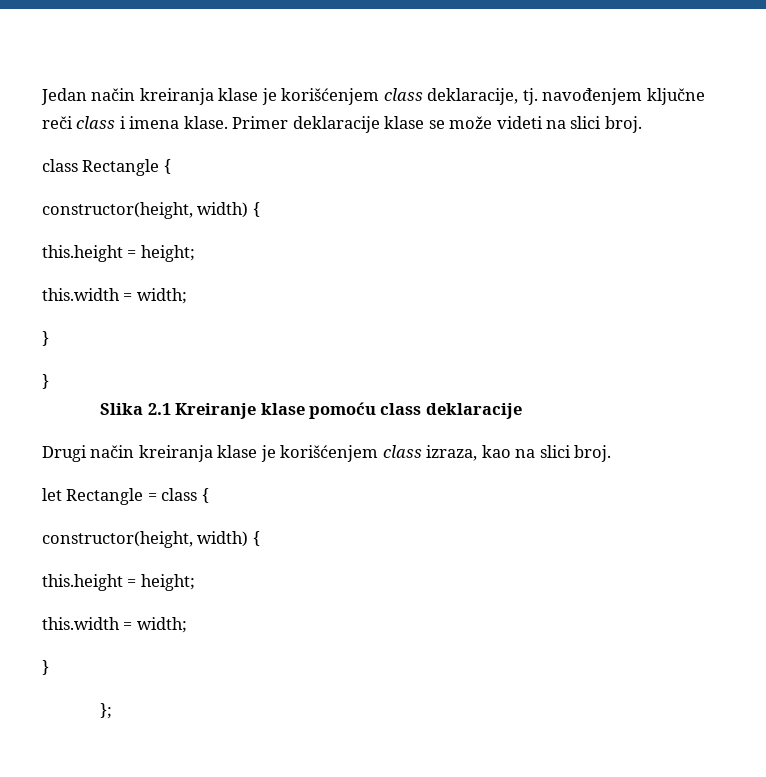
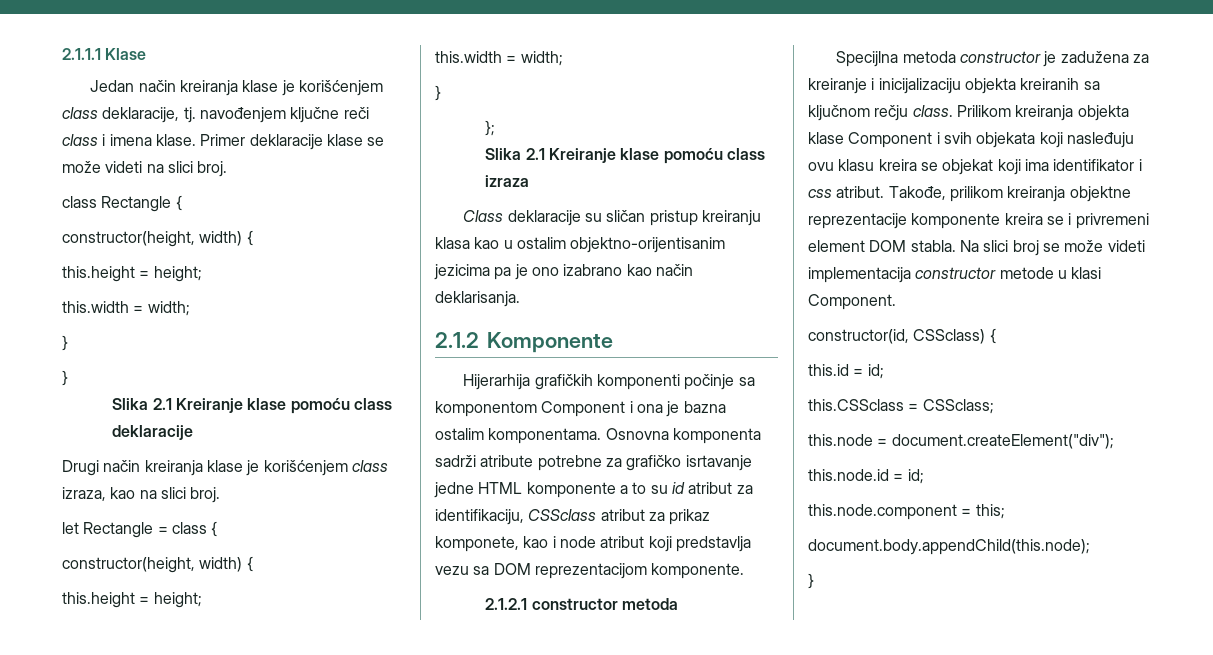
(41, 96) none -> [62,48,147,60] 2.1.1.1 Klase //
(113, 711) none -> [485,148,766,164] [485,175,530,187] [463,210,761,226] [435,237,726,253] [434,264,693,280] [435,291,520,307] [435,332,613,353] [463,374,755,390] [435,401,726,417] [435,428,761,444] [435,455,752,471] [434,482,753,498] [435,509,711,525] [435,536,751,552] [435,563,745,579] [485,598,679,610] [836,51,1149,67] [808,78,1100,94] [808,105,1129,121] [808,132,1134,148] [808,159,1142,175] [808,186,1131,202] [808,213,1149,229] [808,240,1145,256] [808,267,1102,283] [808,294,896,310] [808,328,996,344] [808,364,884,379] [808,399,994,414] [808,434,1114,449] [808,469,924,484] [808,504,1005,520] [808,539,1090,555] [808,573,814,589] // Slika 2.1 Kreiranje klase pomoću class izraza // Class deklaracije su sličan pristup kreiranju klasa kao u ostalim objektno-orijentisanim jezicima pa je ono izabrano kao način deklarisanja. // 2.1.2 Komponente // Hijerarhija grafičkih komponenti počinje sa komponentom Component i ona je bazna ostalim komponentama. Osnovna komponenta sadrži atribute potrebne za grafičko isrtavanje jedne HTML komponente a to su id atribut za identifikaciju, CSSclass atribut za prikaz komponete, kao i node atribut koji predstavlja vezu sa DOM reprezentacijom komponente. // 2.1.2.1 constructor metoda // Specijlna metoda constructor je zadužena za kreiranje i inicijalizaciju objekta kreiranih sa ključnom rečju class. Prilikom kreiranja objekta klase Component i svih objekata koji nasleđuju ovu klasu kreira se objekat koji ima identifikator i css atribut. Takođe, prilikom kreiranja objektne reprezentacije komponente kreira se i privremeni element DOM stabla. Na slici broj se može videti implementacija constructor metode u klasi Component. // constructor(id, CSSclass) { // this.id = id; // this.CSSclass = CSSclass; // this.node = document.createElement("div"); // this.node.id = id; // this.node.component = this; // document.body.appendChild(this.node); // }

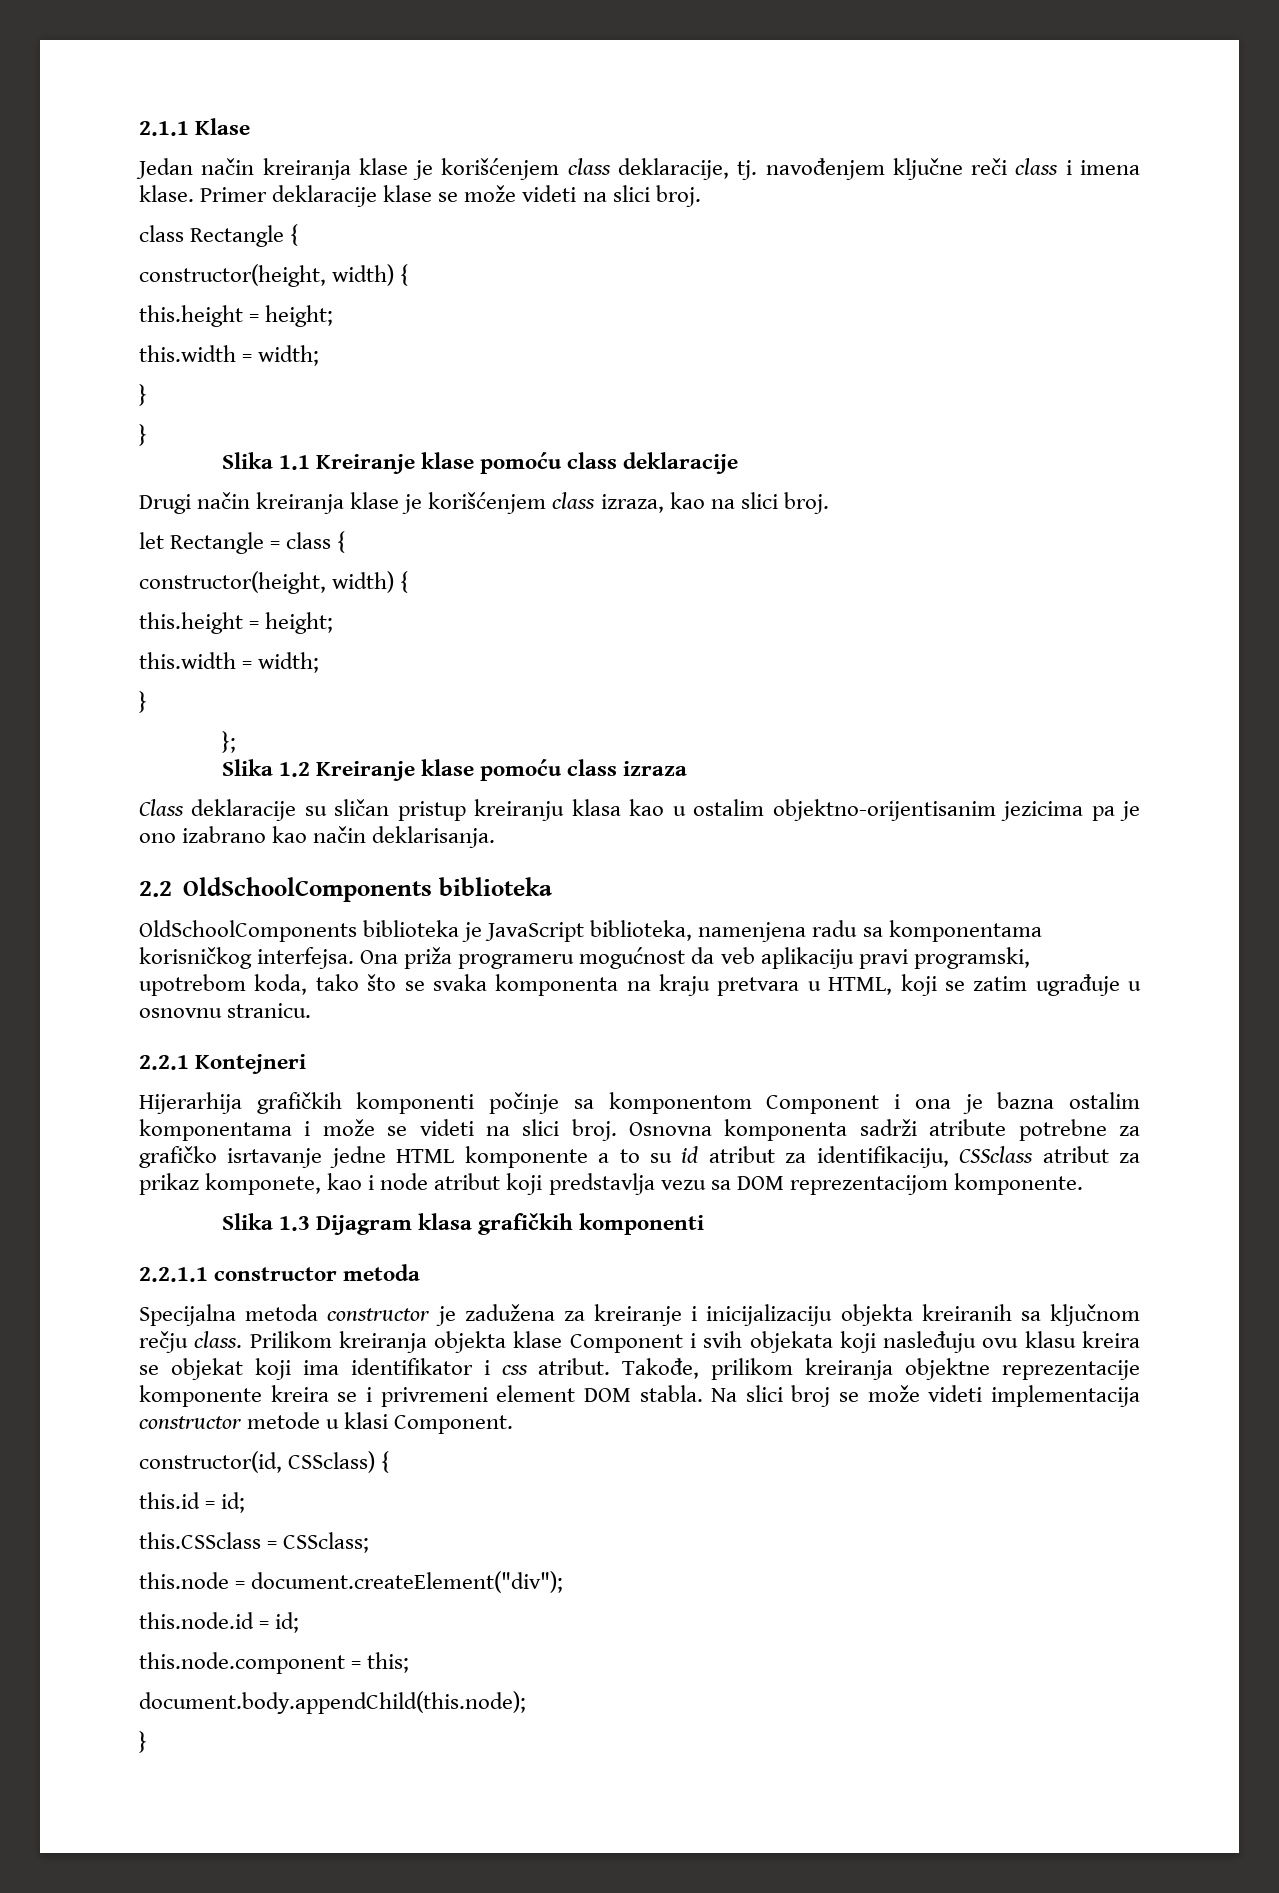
[62,48,101,60] 2.1.1.1 -> [139,121,189,136] 2.1.1
[152,398,172,410] 2.1 -> [278,455,310,470] 1.1
[525,148,545,160] 2.1 -> [278,762,310,777] 1.2
[435,332,613,353] 2.1.2 Komponente -> [139,877,552,902] [139,920,1042,942] [139,947,1030,969] [139,974,1141,996] [139,1003,312,1018] [139,1054,307,1074] 2.2 OldSchoolComponents biblioteka // OldSchoolComponents biblioteka je JavaScript biblioteka, namenjena radu sa komponentama korisničkog interfejsa. Ona priža programeru mogućnost da veb aplikaciju pravi programski, upotrebom koda, tako što se svaka komponenta na kraju pretvara u HTML, koji se zatim ugrađuje u osnovnu stranicu. // 2.2.1 Kontejneri
[488,428,602,444] komponentama. -> [139,1119,617,1141] komponentama i može se videti na slici broj.
[485,598,528,610] 2.1.2.1 -> [221,1213,704,1235] [139,1267,208,1282] Slika 1.3 Dijagram klasa grafičkih komponenti // 2.2.1.1
[836,51,899,67] Specijlna -> [139,1304,236,1326] Specijalna

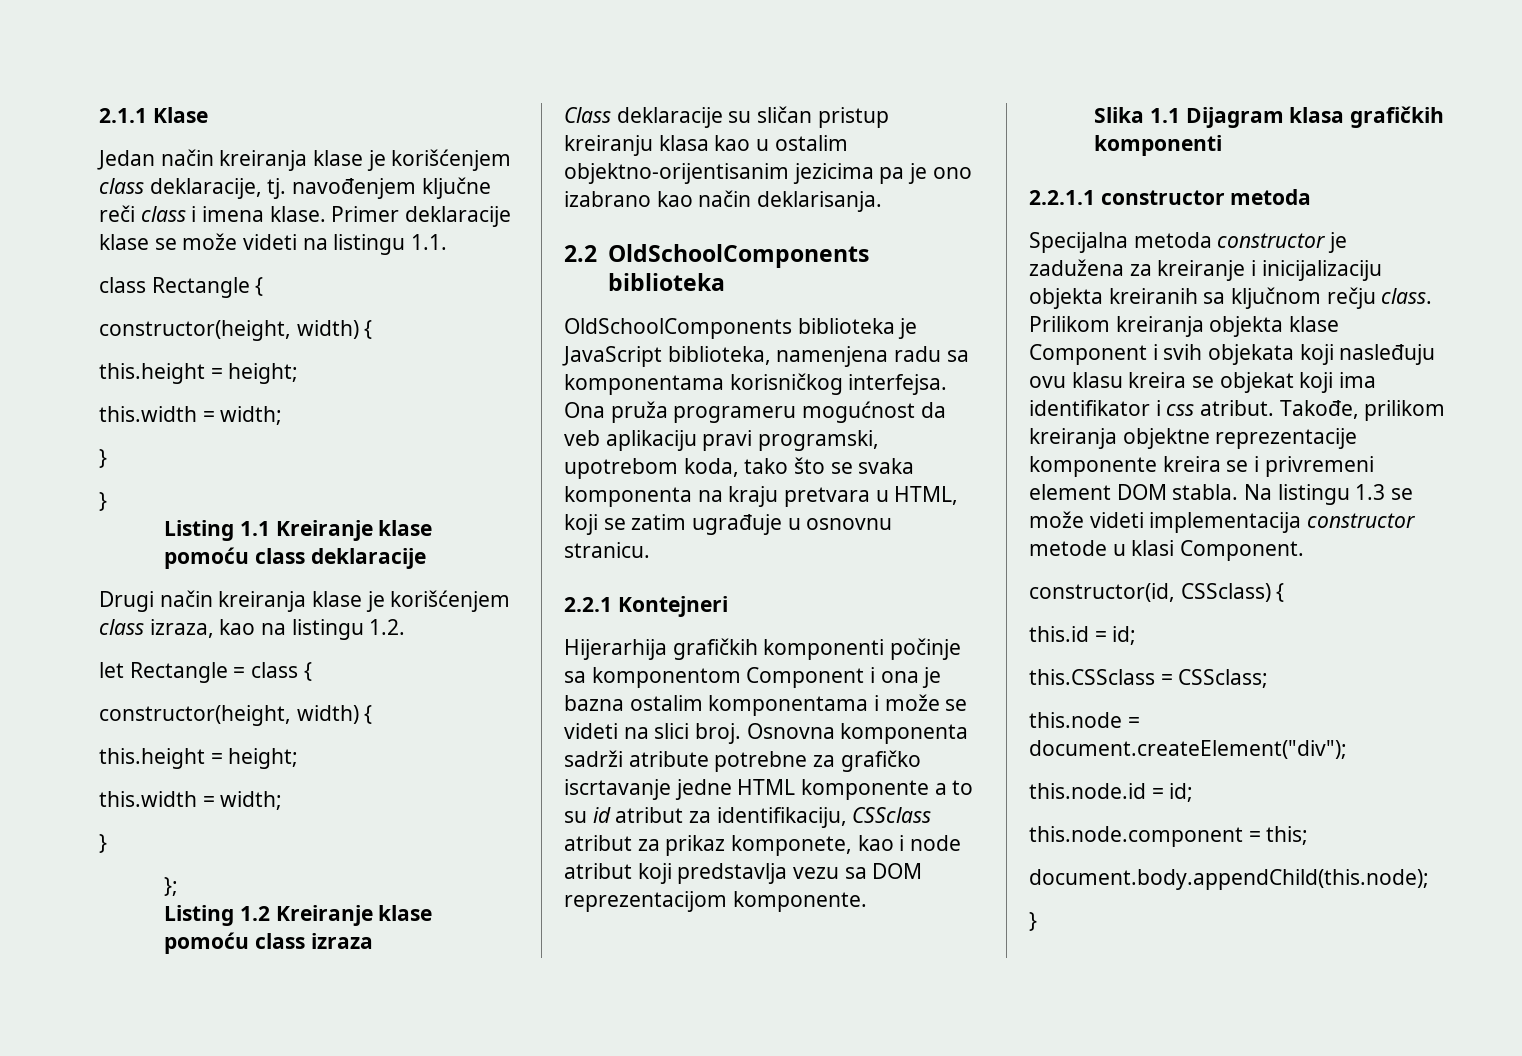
[612,185,701,207] slici broj. -> [333,234,448,255] listingu 1.1.
[221,452,273,469] Slika -> [164,520,235,541] Listing
[740,492,829,514] slici broj. -> [291,619,406,640] listingu 1.2.
[221,759,273,776] Slika -> [164,905,235,926] Listing
[404,947,453,969] priža -> [610,401,668,423] pruža
[227,1148,323,1168] isrtavanje -> [564,779,671,800] iscrtavanje
[278,1216,310,1231] 1.3 -> [1149,108,1180,123] 1.1
[745,1385,831,1407] slici broj -> [1277,484,1386,505] listingu 1.3

